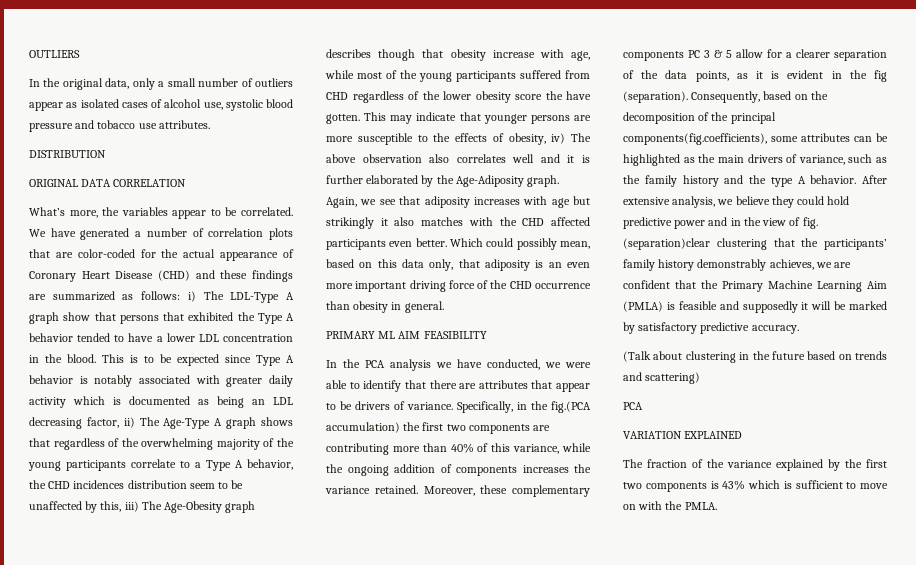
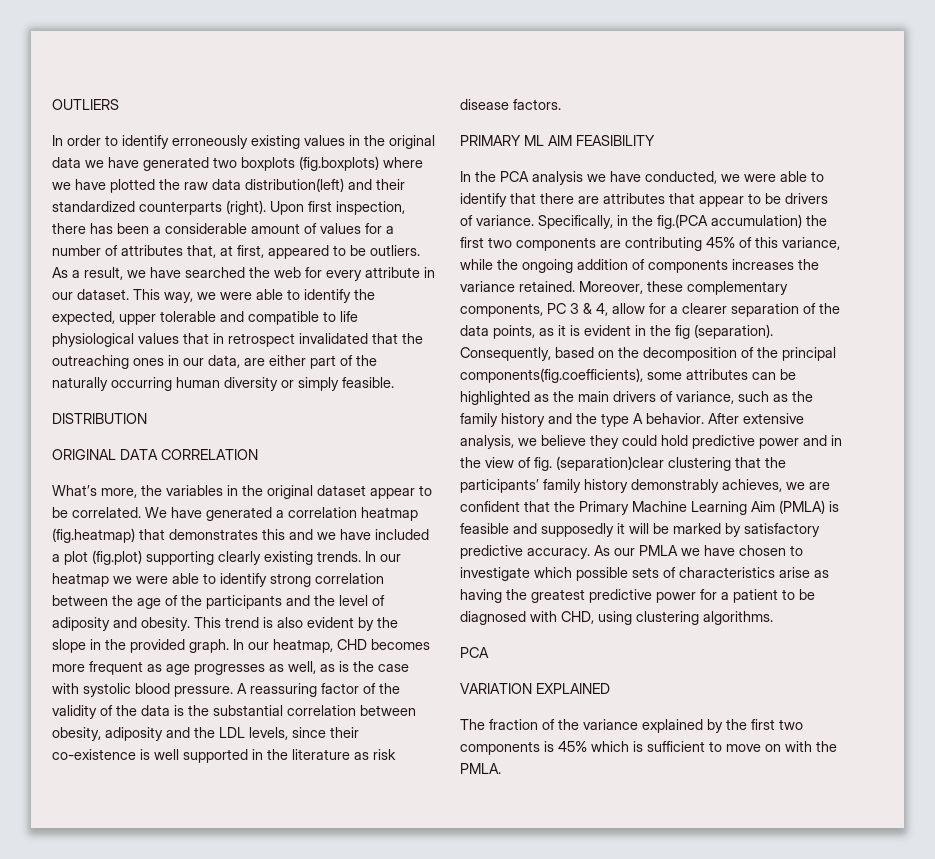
[43,78,293,90] [29,99,293,111] [29,120,210,132] the original data, only a small number of outliers appear as isolated cases of alcohol use, systolic blood pressure and tobacco use attributes. -> [67,135,435,149] [52,156,423,171] [52,178,405,193] [52,200,405,215] [52,223,394,234] [52,245,420,259] [52,267,435,281] [52,289,375,303] [52,311,358,325] [52,333,423,347] [52,355,377,369] [52,377,394,391] order to identify erroneously existing values in the original data we have generated two boxplots (fig.boxplots) where we have plotted the raw data distribution(left) and their standardized counterparts (right). Upon first inspection, there has been a considerable amount of values for a number of attributes that, at first, appeared to be outliers. As a result, we have searched the web for every attribute in our dataset. This way, we were able to identify the expected, upper tolerable and compatible to life physiological values that in retrospect invalidated that the outreaching ones in our data, are either part of the naturally occurring human diversity or simply feasible.
(168, 211) none -> [227,485,366,499] in the original dataset
[146,228,293,240] [29,249,294,261] [29,270,293,282] [29,291,294,303] [29,312,294,324] [29,333,293,342] [29,354,294,366] [29,375,293,387] [29,396,293,408] [29,417,293,429] [29,438,294,450] [28,459,293,471] [29,480,244,489] [29,501,256,513] [326,49,590,61] [325,70,590,82] [326,91,591,103] [326,112,591,124] [326,133,591,145] [326,154,590,163] [326,175,560,187] [326,196,590,208] [326,217,590,229] [326,238,590,250] [326,259,590,271] [326,280,591,292] [326,301,444,313] number of correlation plots that are color-coded for the actual appearance of Coronary Heart Disease (CHD) and these findings are summarized as follows: i) The LDL-Type A graph show that persons that exhibited the Type A behavior tended to have a lower LDL concentration in the blood. This is to be expected since Type A behavior is notably associated with greater daily activity which is documented as being an LDL decreasing factor, ii) The Age-Type A graph shows that regardless of the overwhelming majority of the young participants correlate to a Type A behavior, the CHD incidences distribution seem to be unaffected by this, iii) The Age-Obesity graph describes though that obesity increase with age, while most of the young participants suffered from CHD regardless of the lower obesity score the have gotten. This may indicate that younger persons are more susceptible to the effects of obesity, iv) The above observation also correlates well and it is further elaborated by the Age-Adiposity graph. Again, we see that adiposity increases with age but strikingly it also matches with the CHD affected participants even better. Which could possibly mean, based on this data only, that adiposity is an even more important driving force of the CHD occurrence than obesity in general. -> [288,507,418,521] [52,528,429,543] [52,550,401,565] [52,573,384,587] [52,595,385,609] [52,617,398,631] [52,639,430,653] [52,661,409,675] [52,683,400,697] [52,705,416,719] [52,727,359,741] [52,749,396,763] [460,99,561,110] correlation heatmap (fig.heatmap) that demonstrates this and we have included a plot (fig.plot) supporting clearly existing trends. In our heatmap we were able to identify strong correlation between the age of the participants and the level of adiposity and obesity. This trend is also evident by the slope in the provided graph. In our heatmap, CHD becomes more frequent as age progresses as well, as is the case with systolic blood pressure. A reassuring factor of the validity of the data is the substantial correlation between obesity, adiposity and the LDL levels, since their co-existence is well supported in the literature as risk disease factors.
[392,443,474,453] more than 40% -> [706,237,735,248] 45%
[623,51,684,61] components -> [460,303,543,317] components,
[726,50,732,58] 5 -> [596,303,608,316] 4,
[623,351,887,363] [623,372,701,384] // (Talk about clustering in the future based on trends and scattering) -> [594,545,803,556] [460,567,829,581] [460,589,815,603] [460,611,773,625] As our PMLA we have chosen to investigate which possible sets of characteristics arise as having the greatest predictive power for a patient to be diagnosed with CHD, using clustering algorithms.
[722,480,746,490] 43% -> [558,741,587,752] 45%

